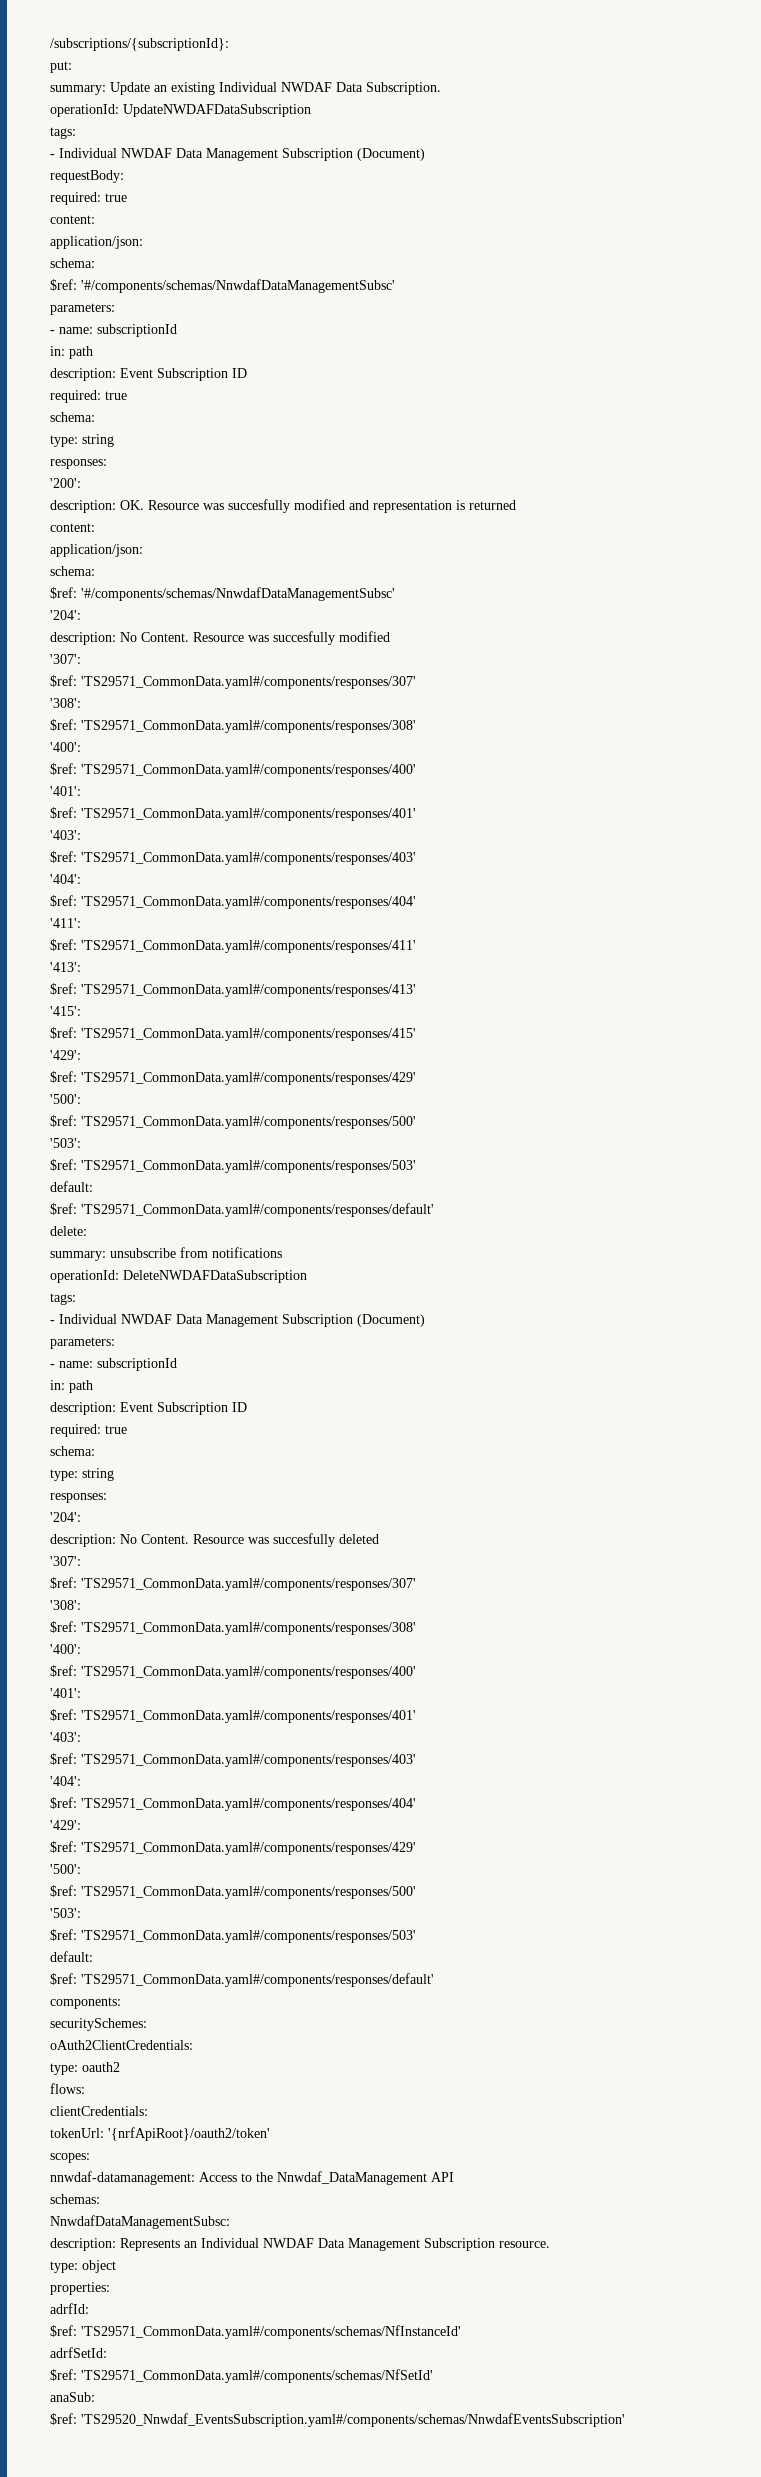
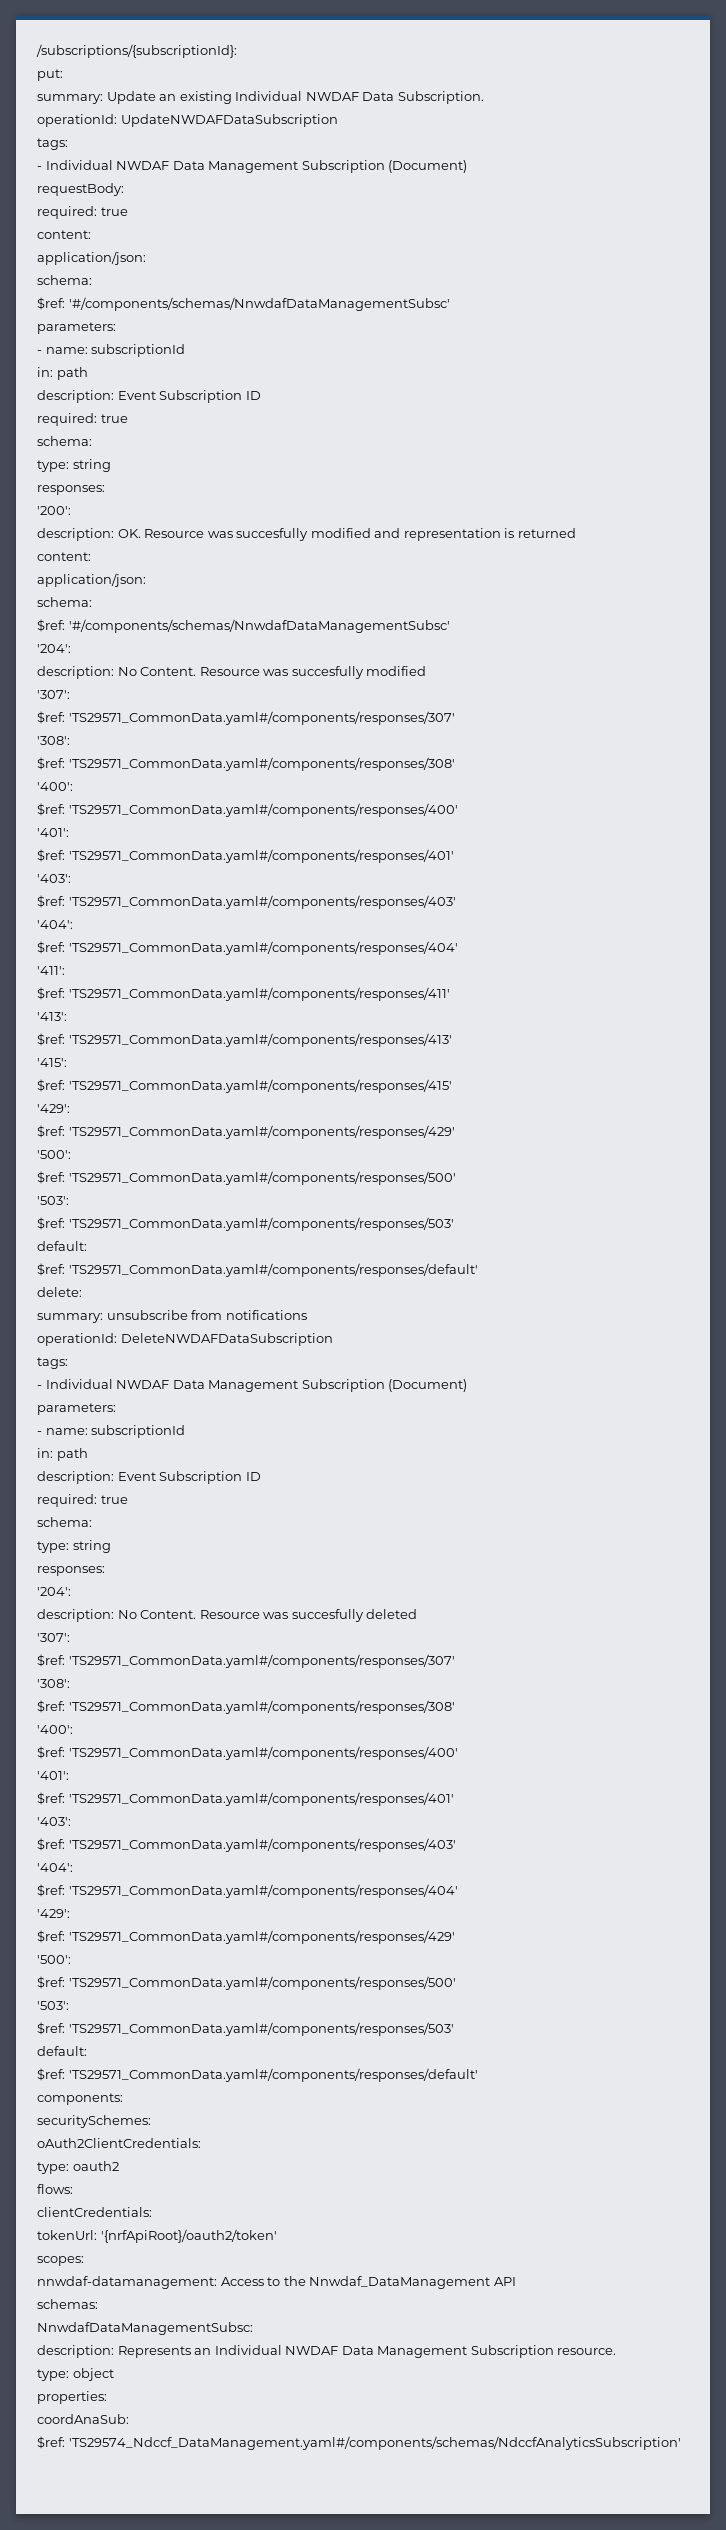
[50,2303,89,2314] [50,2325,461,2339] [50,2347,107,2358] [50,2369,433,2383] [50,2392,95,2402] [50,2413,625,2427] adrfId: // $ref: 'TS29571_CommonData.yaml#/components/schemas/NfInstanceId' // adrfSetId: // $ref: 'TS29571_CommonData.yaml#/components/schemas/NfSetId' // anaSub: // $ref: 'TS29520_Nnwdaf_EventsSubscription.yaml#/components/schemas/NnwdafEventsSubscription' -> [37,2414,129,2424] [37,2436,681,2450] coordAnaSub: // $ref: 'TS29574_Ndccf_DataManagement.yaml#/components/schemas/NdccfAnalyticsSubscription'

